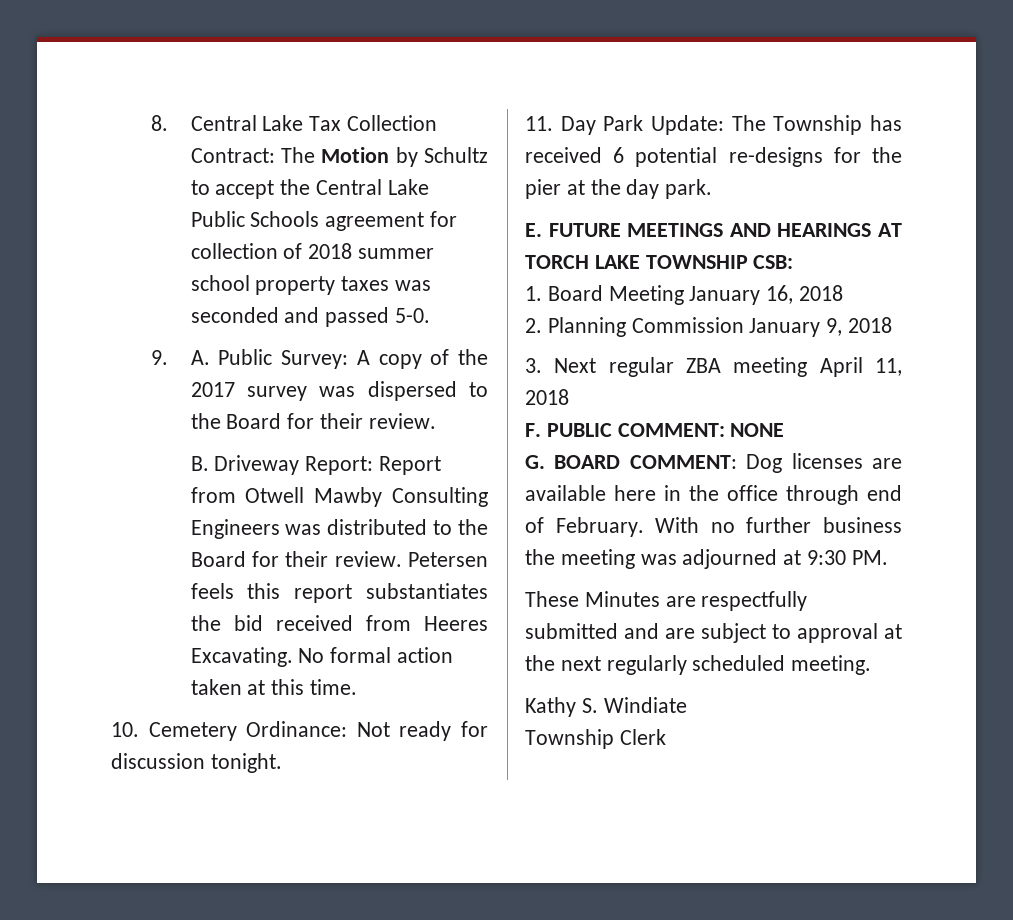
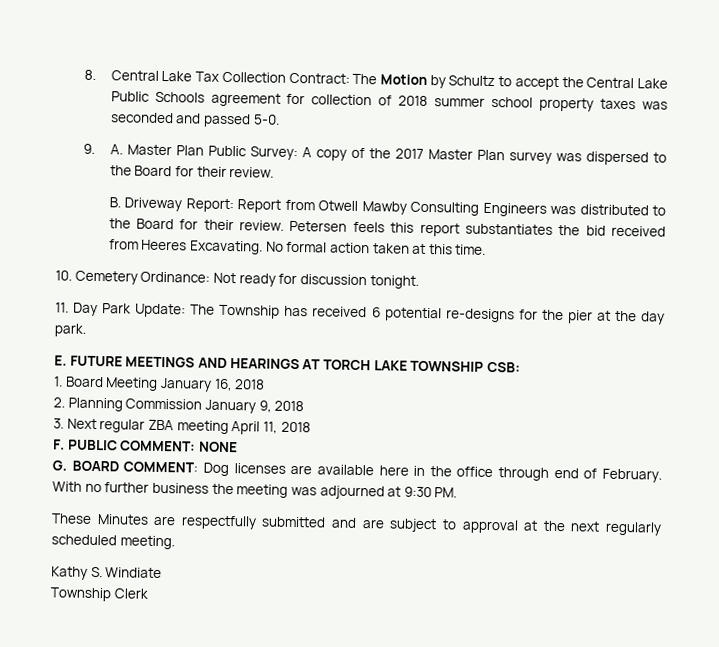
(210, 357) none -> [126,144,204,156] Master Plan
(235, 389) none -> [427,149,505,161] Master Plan

